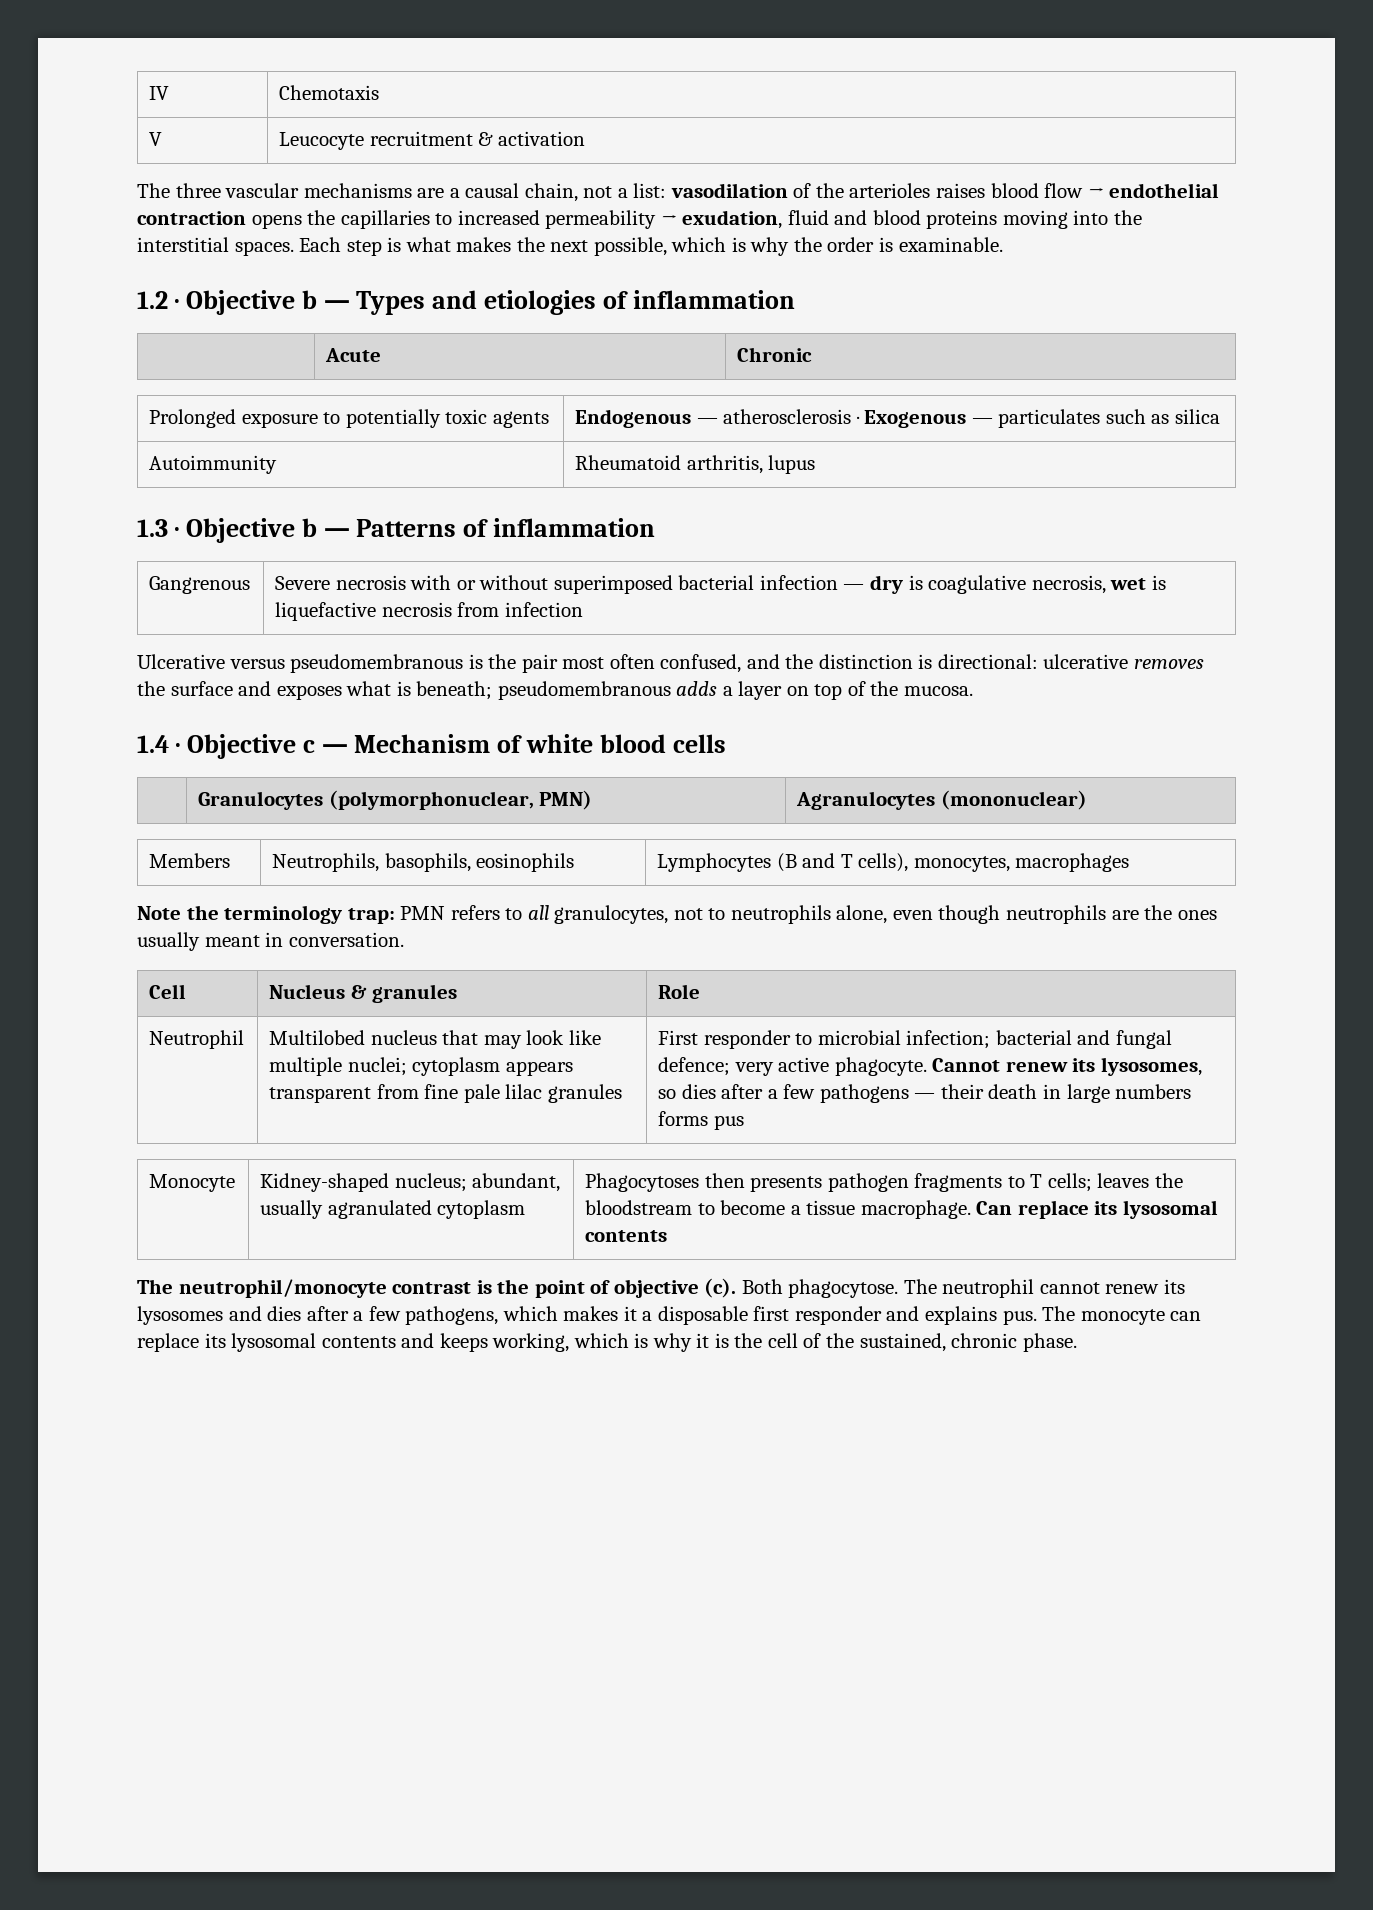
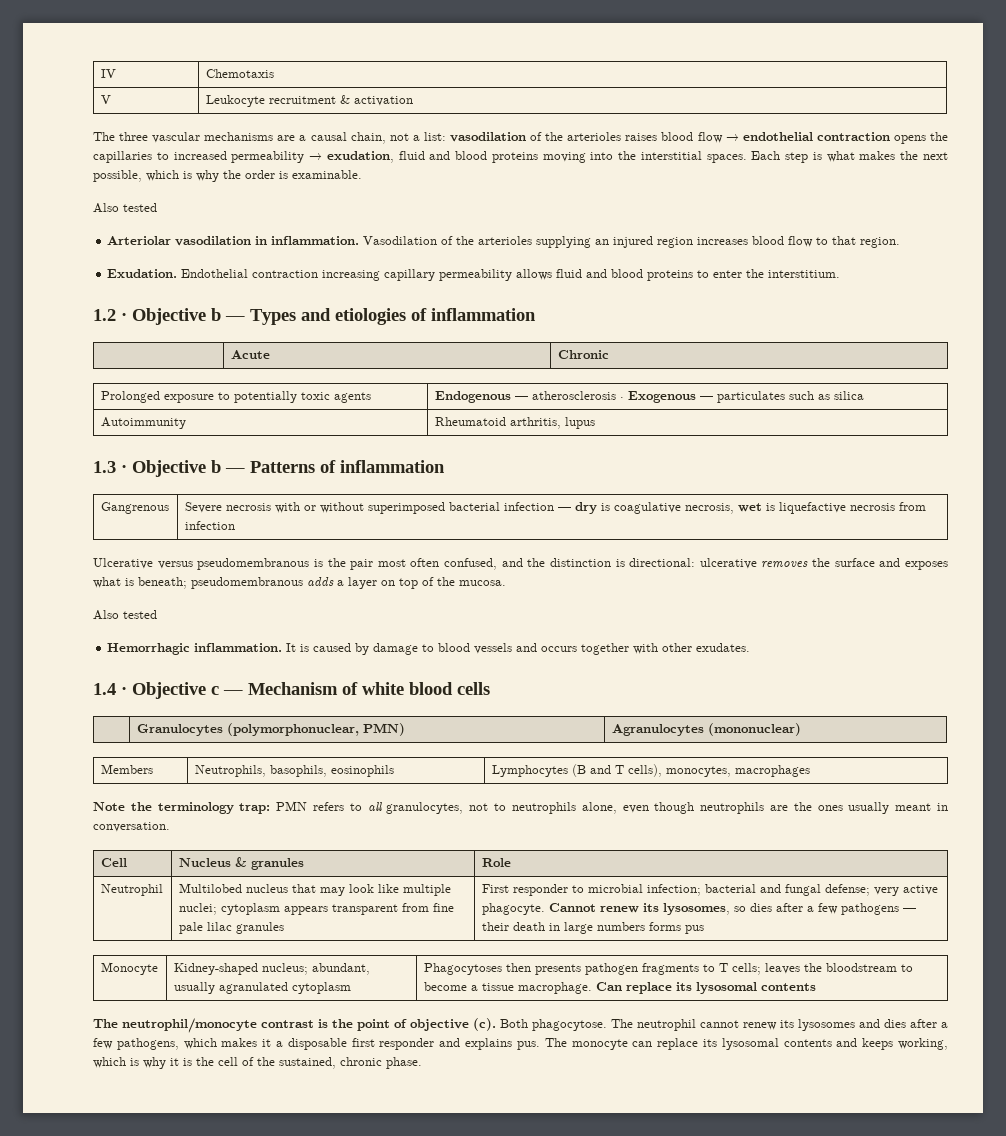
[279,132,365,150] Leucocyte -> [205,95,265,107] Leukocyte
(1003, 244) none -> [93,203,157,213] [107,236,901,248] [107,269,841,281] // Also tested // Arteriolar vasodilation in inflammation. Vasodilation of the arterioles supplying an injured region increases blood flow to that region. // Exudation. Endothelial contraction increasing capillary permeability allows fluid and blood proteins to enter the interstitium.
(974, 691) none -> [93,610,157,620] [107,643,751,655] // Also tested // Hemorrhagic inflammation. It is caused by damage to blood vessels and occurs together with other exudates.
[658,1057,731,1076] defence; -> [824,884,870,896] defense;

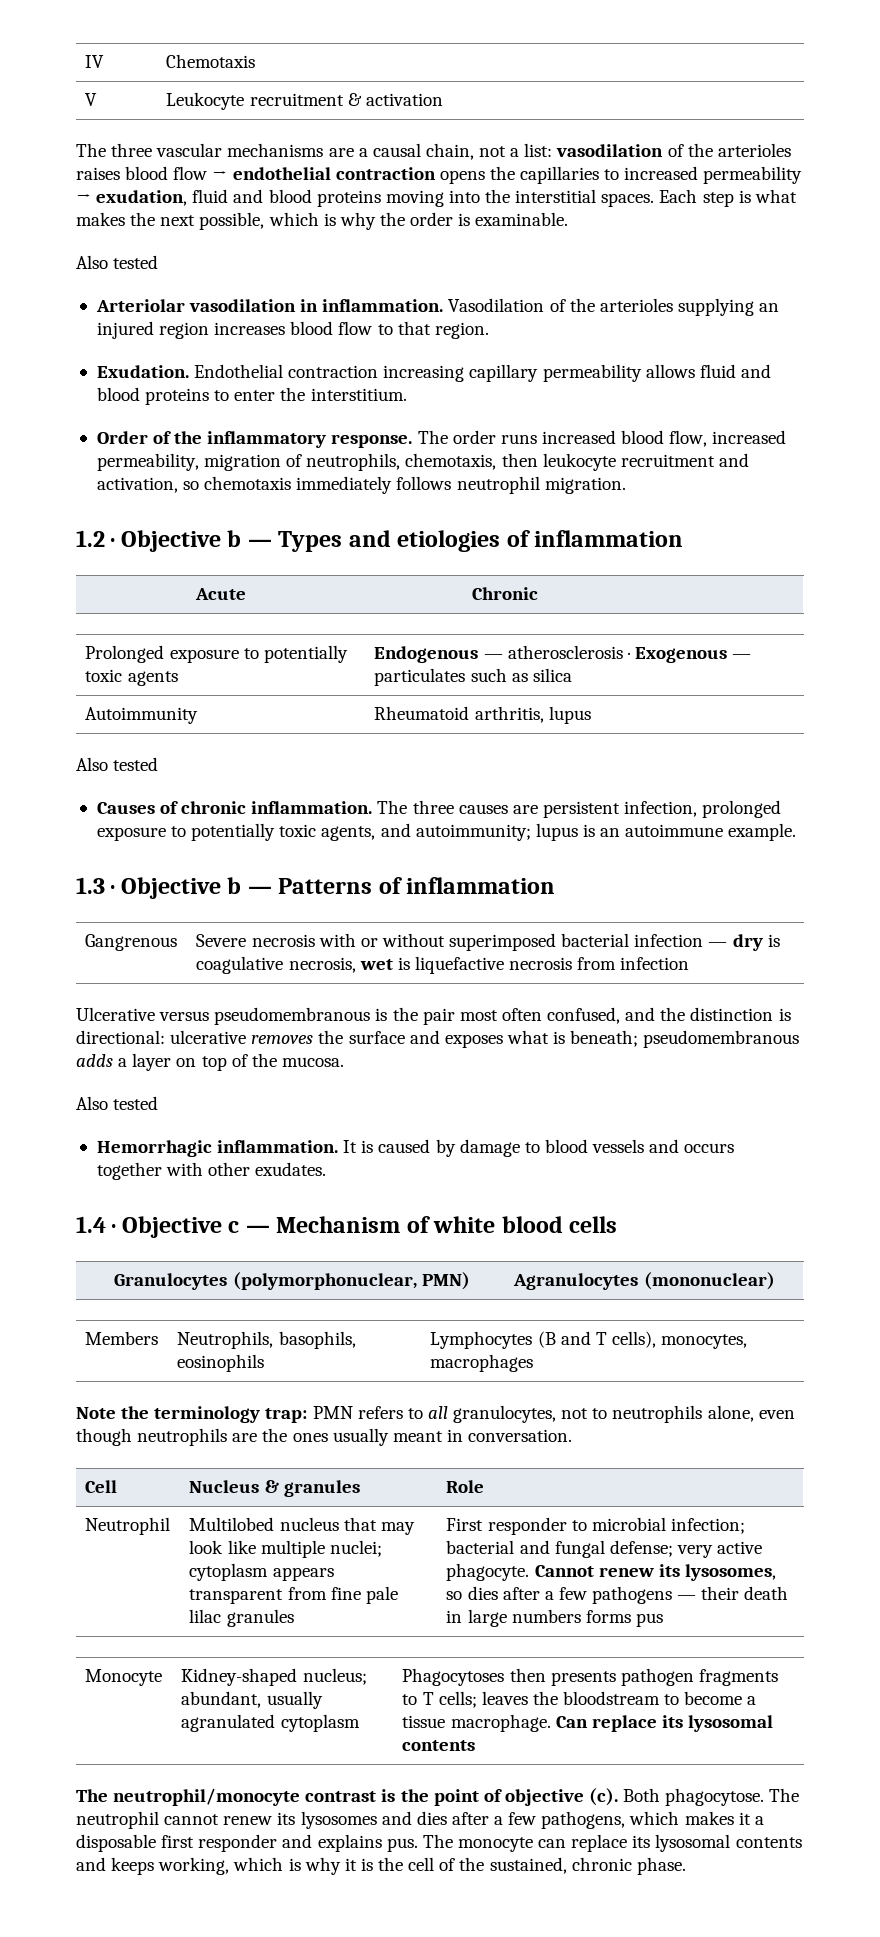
(841, 274) none -> [96,430,787,448] [96,453,749,471] [96,476,626,494] // Order of the inflammatory response. The order runs increased blood flow, increased permeability, migration of neutrophils, chemotaxis, then leukocyte recruitment and activation, so chemotaxis immediately follows neutrophil migration.
(595, 423) none -> [76,757,159,771] [96,800,782,818] [96,823,797,841] // Also tested // Causes of chronic inflammation. The three causes are persistent infection, prolonged exposure to potentially toxic agents, and autoimmunity; lupus is an autoimmune example.

